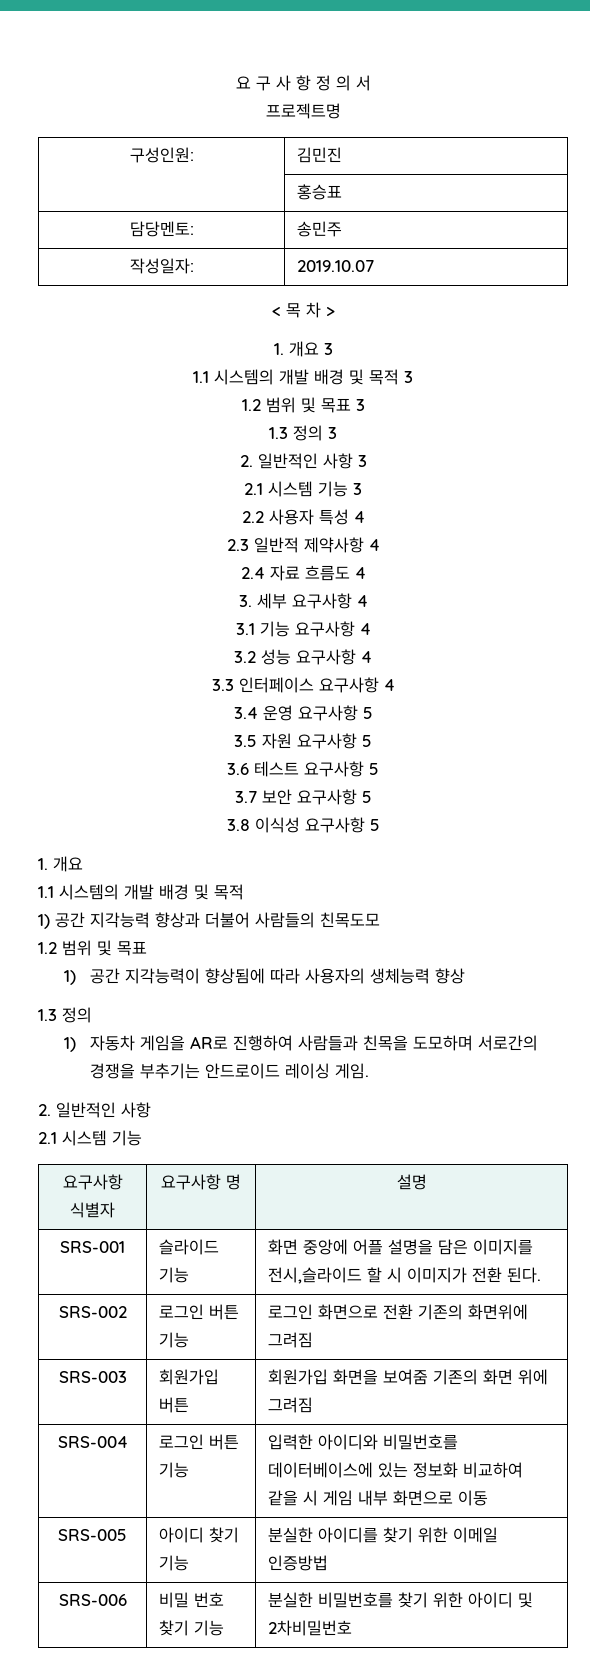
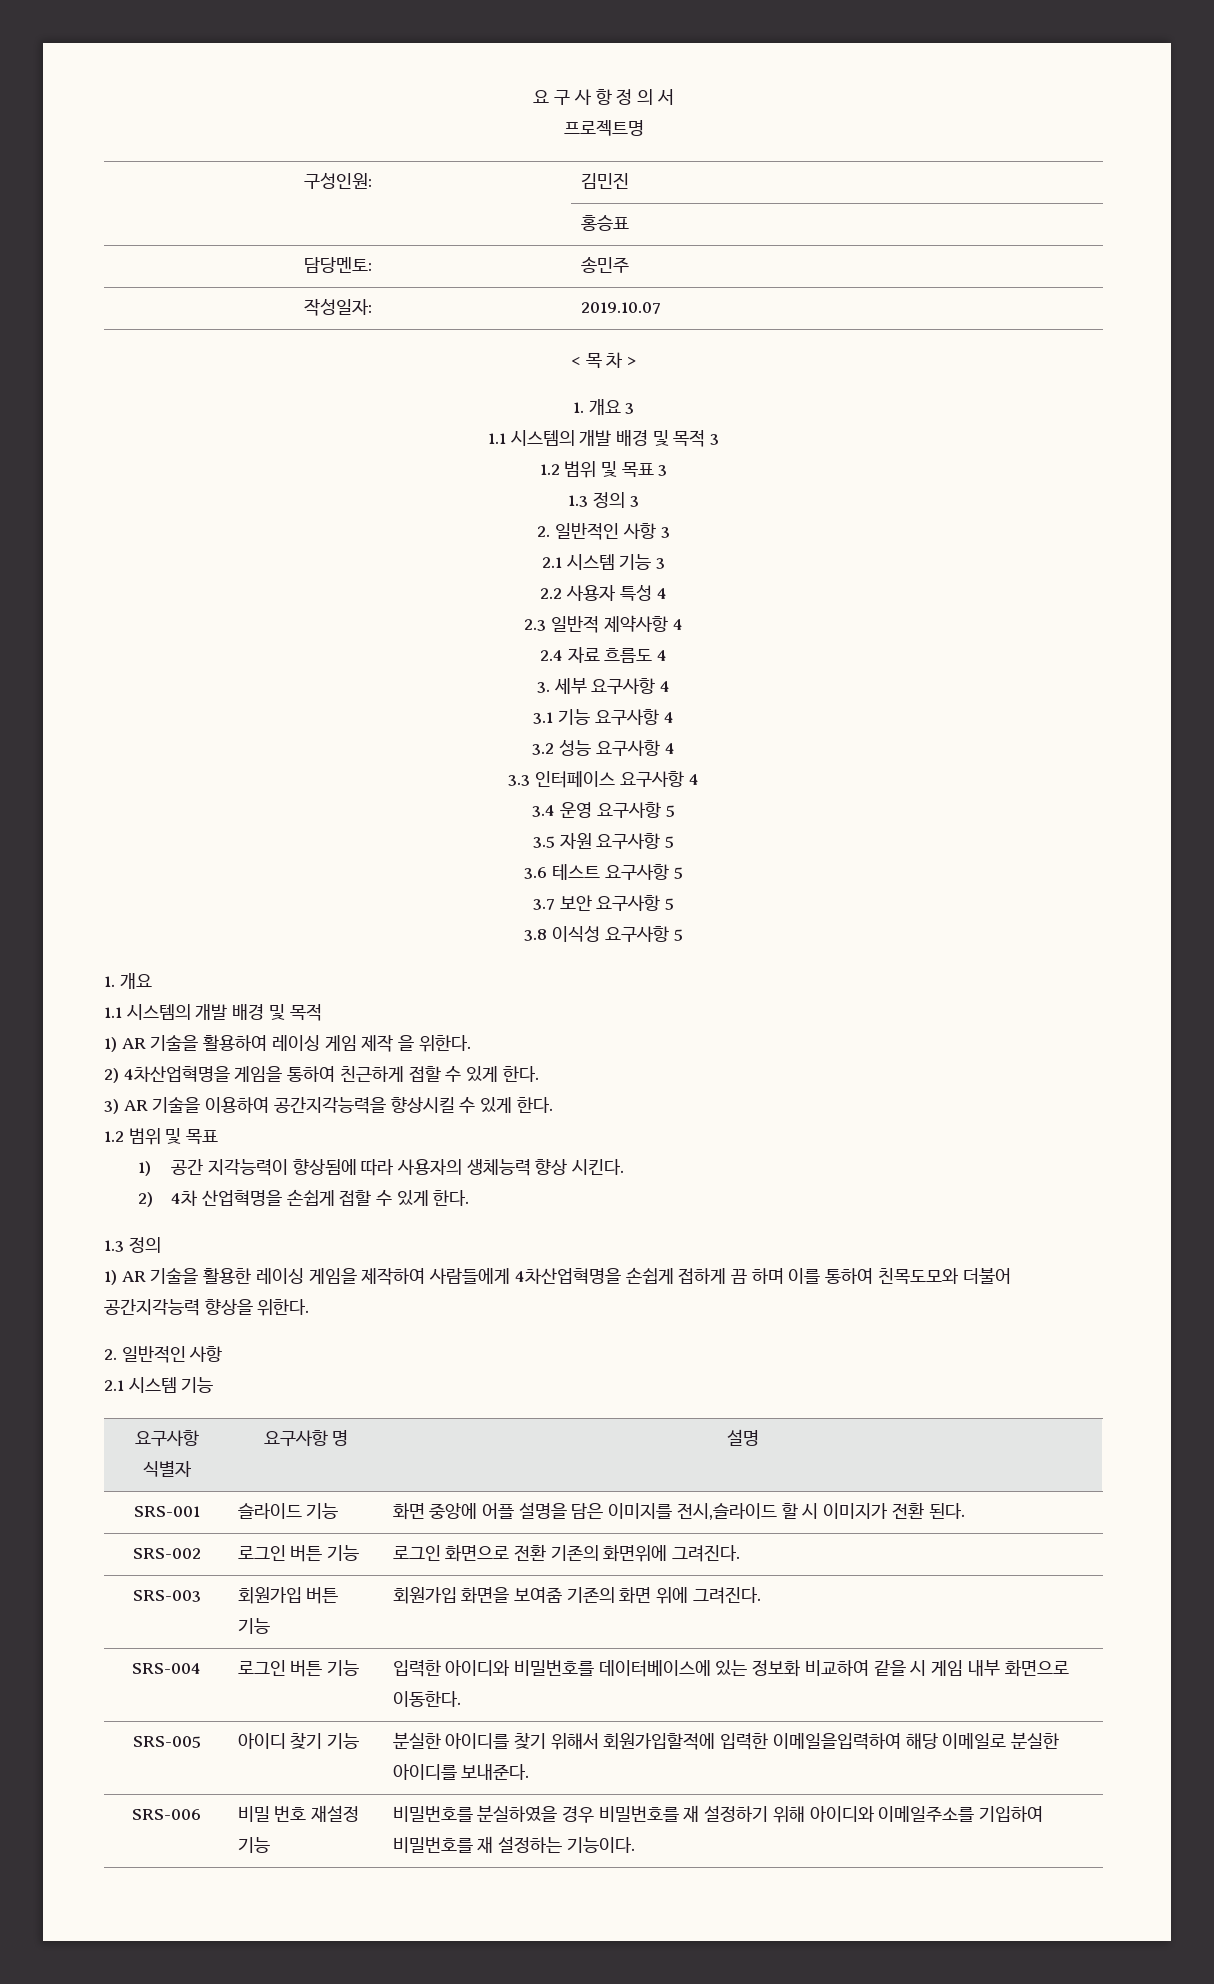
[55,912,380,928] 공간 지각능력 향상과 더불어 사람들의 친목도모 -> [121,1034,471,1052] [104,1066,539,1083] [104,1097,553,1114] AR 기술을 활용하여 레이싱 게임 제작 을 위한다. // 2) 4차산업혁명을 게임을 통하여 친근하게 접할 수 있게 한다. // 3) AR 기술을 이용하여 공간지각능력을 향상시킬 수 있게 한다.
[38,1007,92,1023] [63,1035,538,1052] [89,1063,369,1079] // 1.3 정의 // 1) 자동차 게임을 AR로 진행하여 사람들과 친목을 도모하며 서로간의 경쟁을 부추기는 안드로이드 레이싱 게임. -> [572,1159,625,1175] [137,1189,470,1207] [104,1237,161,1253] [104,1267,1011,1285] [104,1299,310,1316] 시킨다. // 2) 4차 산업혁명을 손쉽게 접할 수 있게 한다. // 1.3 정의 // 1) AR 기술을 활용한 레이싱 게임을 제작하여 사람들에게 4차산업혁명을 손쉽게 접하게 끔 하며 이를 통하여 친목도모와 더불어 공간지각능력 향상을 위한다.
[268,1332,314,1348] 그려짐 -> [672,1545,741,1562] 그려진다.
(190, 1405) none -> [237,1618,270,1634] 기능
[268,1397,314,1413] 그려짐 -> [692,1587,761,1604] 그려진다.
[458,1490,489,1506] 이동 -> [392,1691,461,1707] 이동한다.
[418,1527,499,1543] [268,1555,329,1571] 위한 이메일 인증방법 -> [550,1732,1060,1750] [392,1764,530,1780] 위해서 회원가입할적에 입력한 이메일을입력하여 해당 이메일로 분실한 아이디를 보내준다.
[159,1620,225,1636] [268,1592,534,1608] [268,1620,353,1636] 찾기 기능 | 분실한 비밀번호를 찾기 위한 아이디 및 2차비밀번호 -> [311,1805,360,1822] [237,1837,270,1853] [392,1805,1044,1823] [392,1836,635,1853] 재설정 기능 | 비밀번호를 분실하였을 경우 비밀번호를 재 설정하기 위해 아이디와 이메일주소를 기입하여 비밀번호를 재 설정하는 기능이다.

